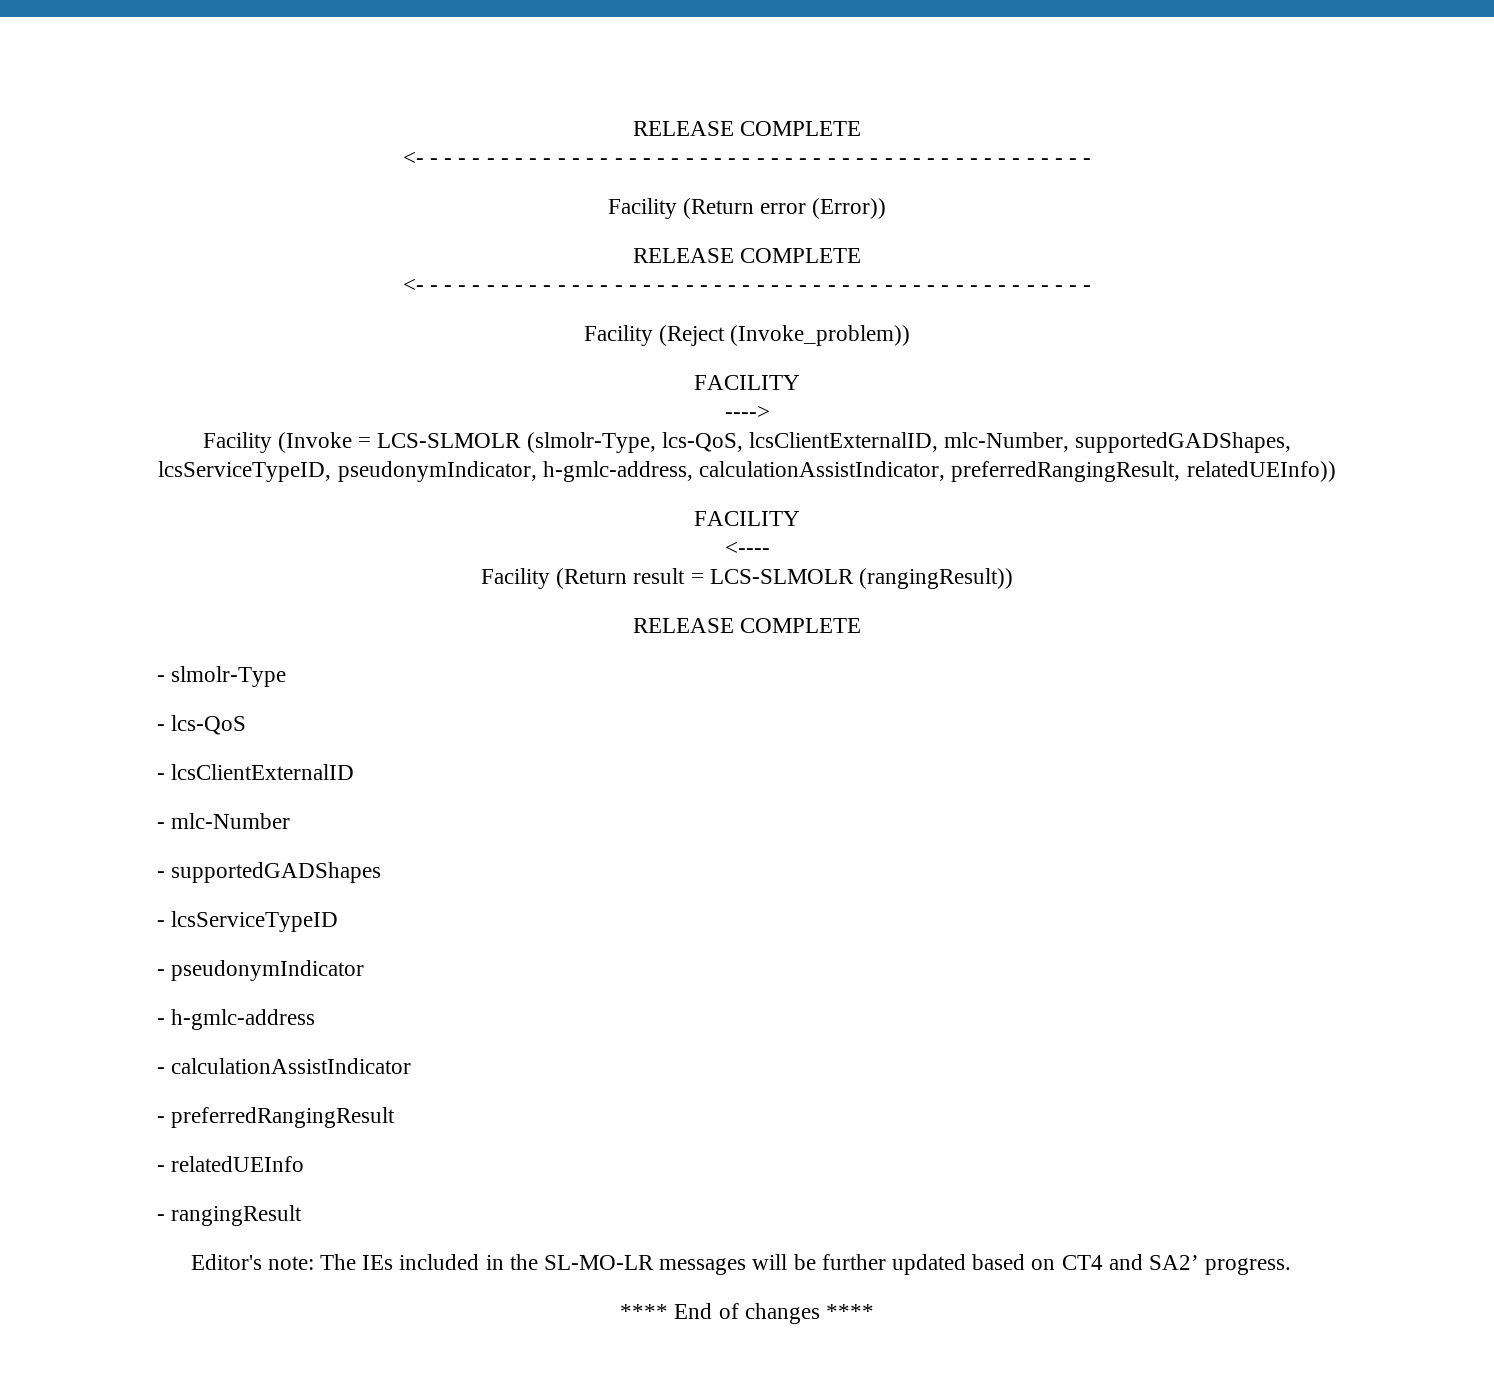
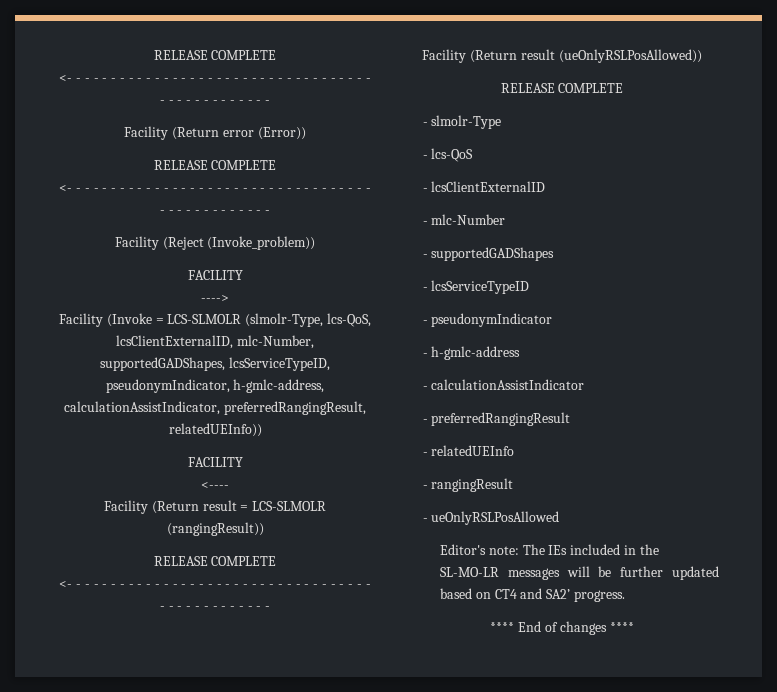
(862, 625) none -> [59,581,371,588] [159,606,271,610] [422,49,702,63] [500,83,624,93] // <- - - - - - - - - - - - - - - - - - - - - - - - - - - - - - - - - - - - - - - - - - - - - - - - // Facility (Return result (ueOnlyRSLPosAllowed)) // RELEASE COMPLETE
(302, 1215) none -> [422,511,560,525] // - ueOnlyRSLPosAllowed

